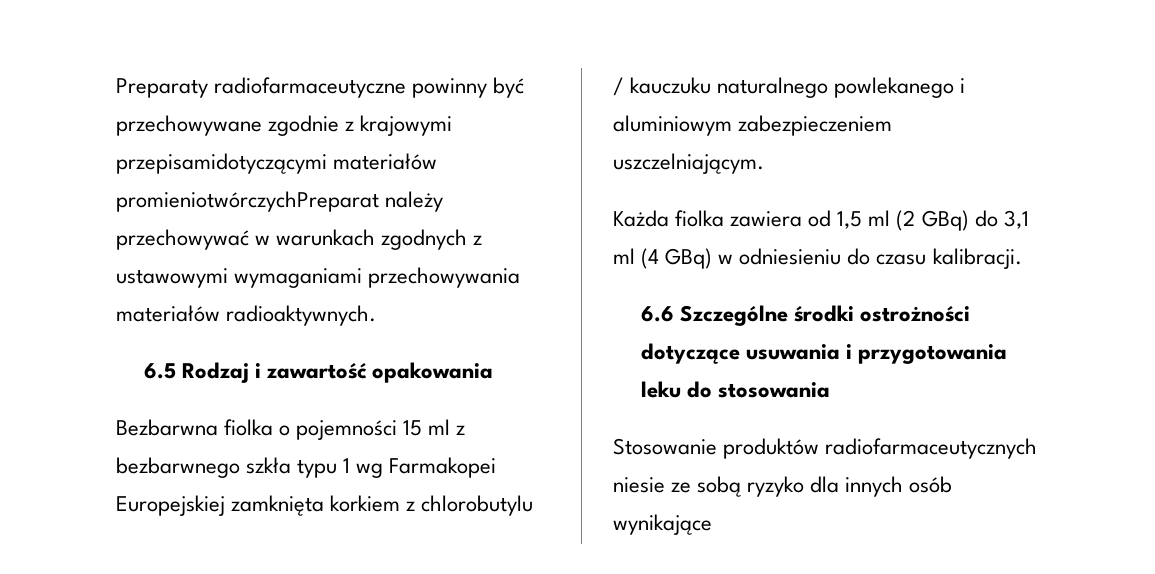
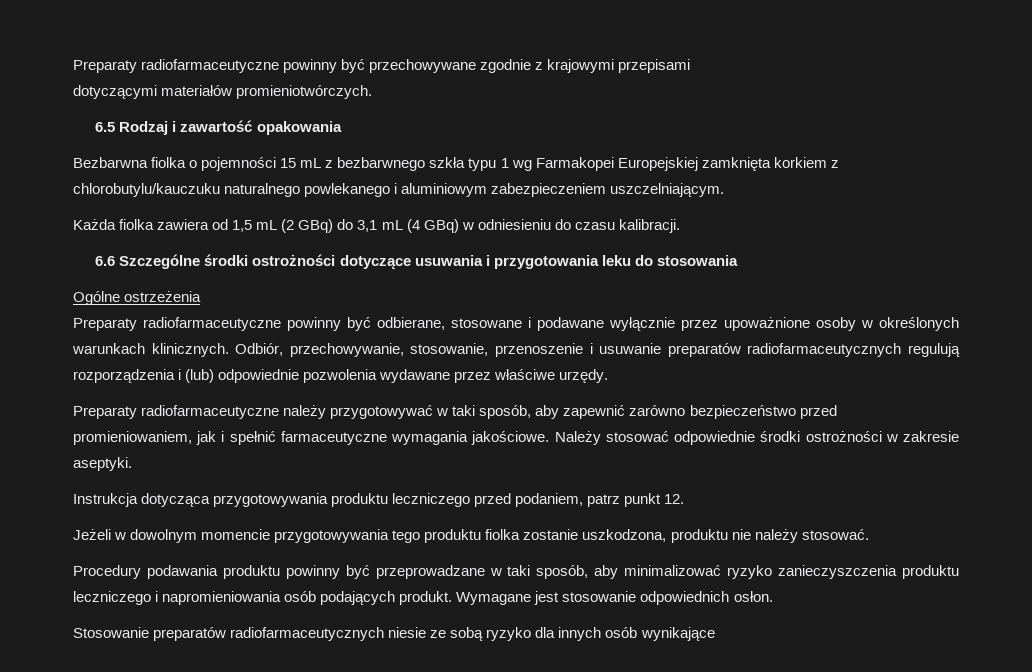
[116,153,438,174] [116,191,444,212] [116,229,483,250] [116,267,521,288] [116,305,377,326] przepisamidotyczącymi materiałów promieniotwórczychPreparat należy przechowywać w warunkach zgodnych z ustawowymi wymaganiami przechowywania materiałów radioaktywnych. -> [618,59,691,73] [73,85,373,99] przepisami // dotyczącymi materiałów promieniotwórczych.
[428,419,451,435] ml -> [300,158,322,168] mL
[421,495,534,516] [613,77,712,96] chlorobutylu / kauczuku -> [73,183,220,197] chlorobutylu/kauczuku
[868,210,891,226] ml -> [256,220,278,230] mL
[613,248,635,264] ml -> [381,220,403,230] mL
(830, 390) none -> [73,291,202,305] [73,317,959,331] [72,343,961,357] [73,369,609,383] [73,405,837,419] [73,431,960,445] [73,457,132,471] [73,493,685,507] [73,529,869,543] [73,565,959,579] [73,591,773,605] // Ogólne ostrzeżenia // Preparaty radiofarmaceutyczne powinny być odbierane, stosowane i podawane wyłącznie przez upoważnione osoby w określonych warunkach klinicznych. Odbiór, przechowywanie, stosowanie, przenoszenie i usuwanie preparatów radiofarmaceutycznych regulują rozporządzenia i (lub) odpowiednie pozwolenia wydawane przez właściwe urzędy. // Preparaty radiofarmaceutyczne należy przygotowywać w taki sposób, aby zapewnić zarówno bezpieczeństwo przed promieniowaniem, jak i spełnić farmaceutyczne wymagania jakościowe. Należy stosować odpowiednie środki ostrożności w zakresie aseptyki. // Instrukcja dotycząca przygotowywania produktu leczniczego przed podaniem, patrz punkt 12. // Jeżeli w dowolnym momencie przygotowywania tego produktu fiolka zostanie uszkodzona, produktu nie należy stosować. // Procedury podawania produktu powinny być przeprowadzane w taki sposób, aby minimalizować ryzyko zanieczyszczenia produktu leczniczego i napromieniowania osób podających produkt. Wymagane jest stosowanie odpowiednich osłon.
[723,438,820,459] produktów -> [153,627,227,641] preparatów

